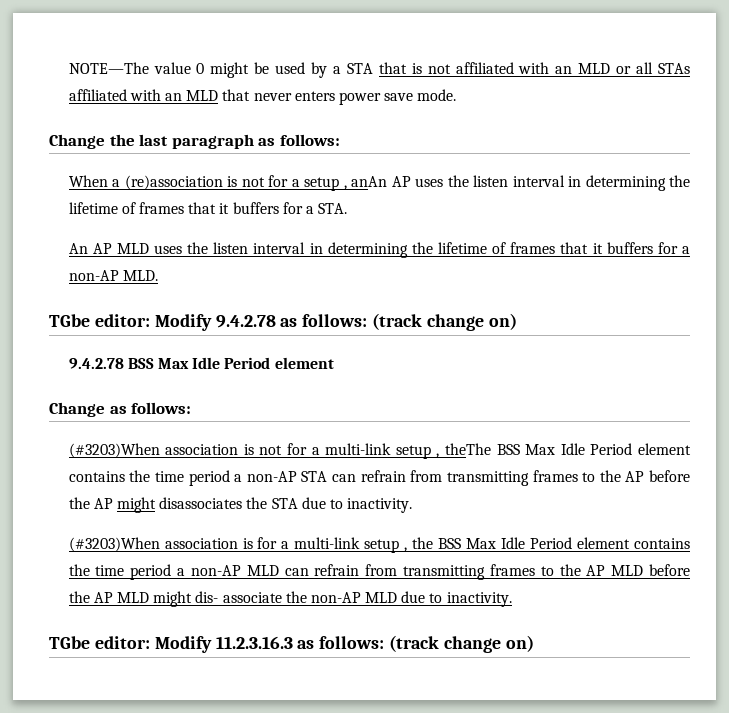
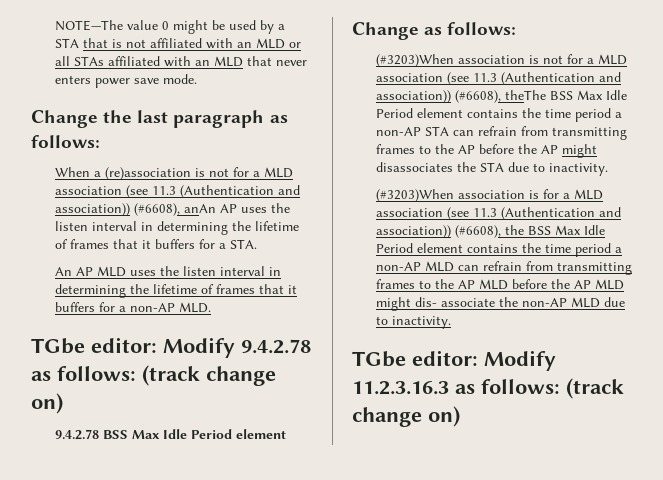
[304,177,347,191] setup , -> [263,167,293,178] [54,185,300,198] [54,203,180,216] MLD association (see 11.3 (Authentication and association)) (#6608),
[325,443,440,459] multi-link setup , -> [597,54,627,65] [375,72,621,85] [375,90,501,103] MLD association (see 11.3 (Authentication and association)) (#6608),
[294,537,408,553] multi-link setup , -> [573,189,603,200] [375,207,621,220] [375,225,501,238] MLD association (see 11.3 (Authentication and association)) (#6608),

